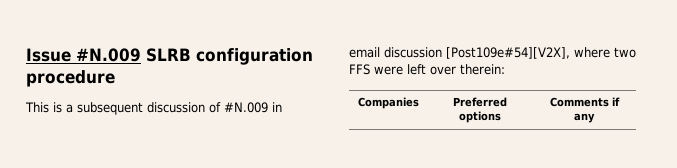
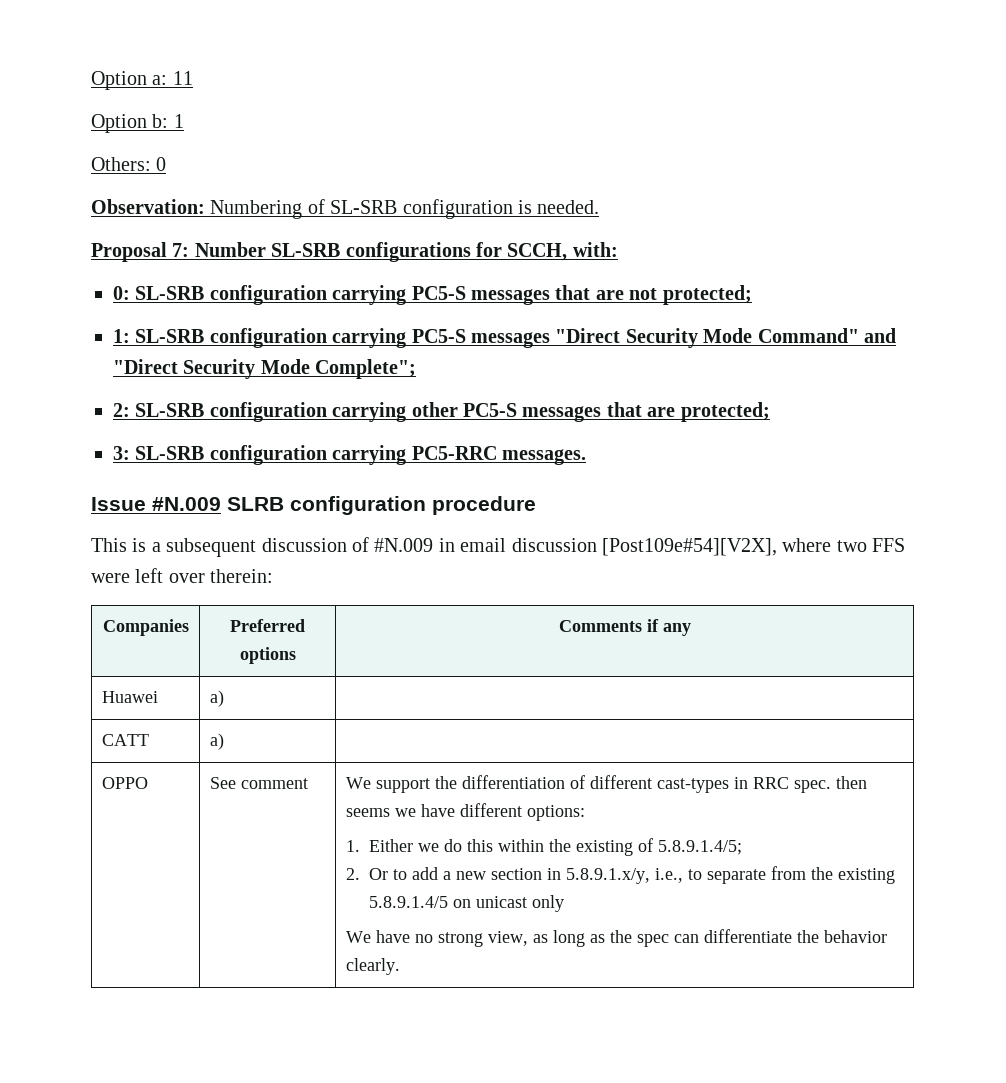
(26, 55) none -> [91,71,193,90] [91,114,184,133] [91,157,167,171] [91,199,600,219] [91,242,618,262] [113,285,752,305] [113,328,896,348] [113,359,417,379] [113,402,770,422] [113,445,586,465] Option a: 11 // Option b: 1 // Others: 0 // Observation: Numbering of SL-SRB configuration is needed. // Proposal 7: Number SL-SRB configurations for SCCH, with: // 0: SL-SRB configuration carrying PC5-S messages that are not protected; // 1: SL-SRB configuration carrying PC5-S messages "Direct Security Mode Command" and "Direct Security Mode Complete"; // 2: SL-SRB configuration carrying other PC5-S messages that are protected; // 3: SL-SRB configuration carrying PC5-RRC messages. //
(595, 118) none -> [101,691,158,703] [209,690,224,707] [101,734,149,746] [209,733,224,750] [101,777,148,789] [209,777,308,789] [345,775,867,793] [345,803,585,821] [345,838,742,856] [345,866,895,884] [368,895,564,912] [345,929,887,947] [345,958,400,975] // Huawei | a) | // CATT | a) | // OPPO | See comment | We support the differentiation of different cast-types in RRC spec. then seems we have different options: // 1. Either we do this within the existing of 5.8.9.1.4/5; // 2. Or to add a new section in 5.8.9.1.x/y, i.e., to separate from the existing 5.8.9.1.4/5 on unicast only // We have no strong view, as long as the spec can differentiate the behavior clearly.

